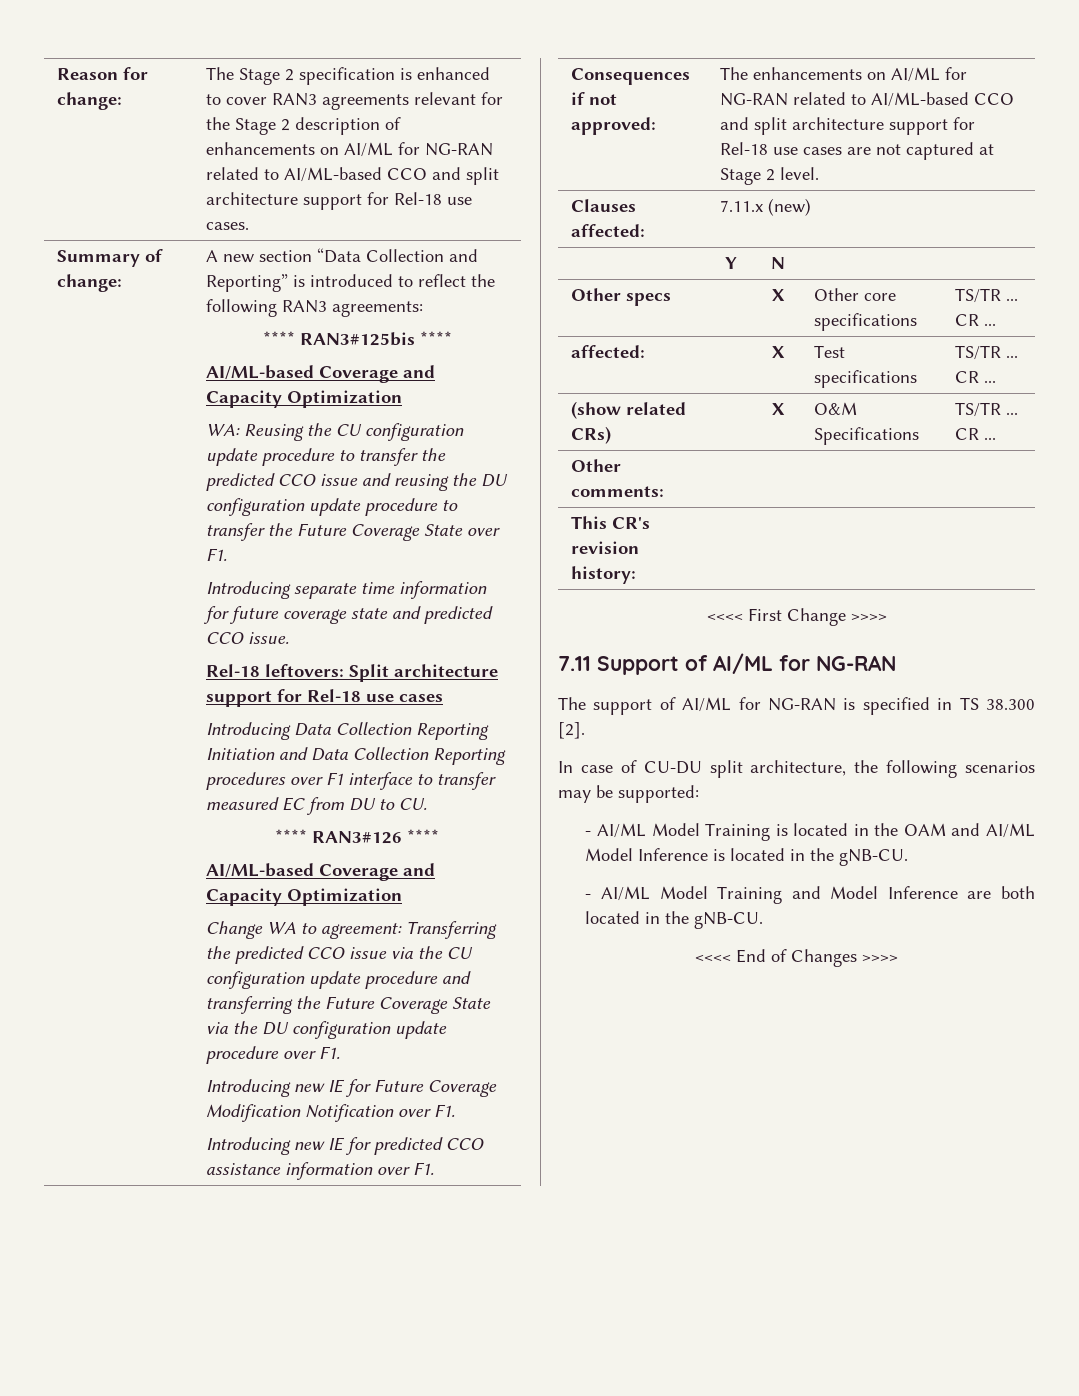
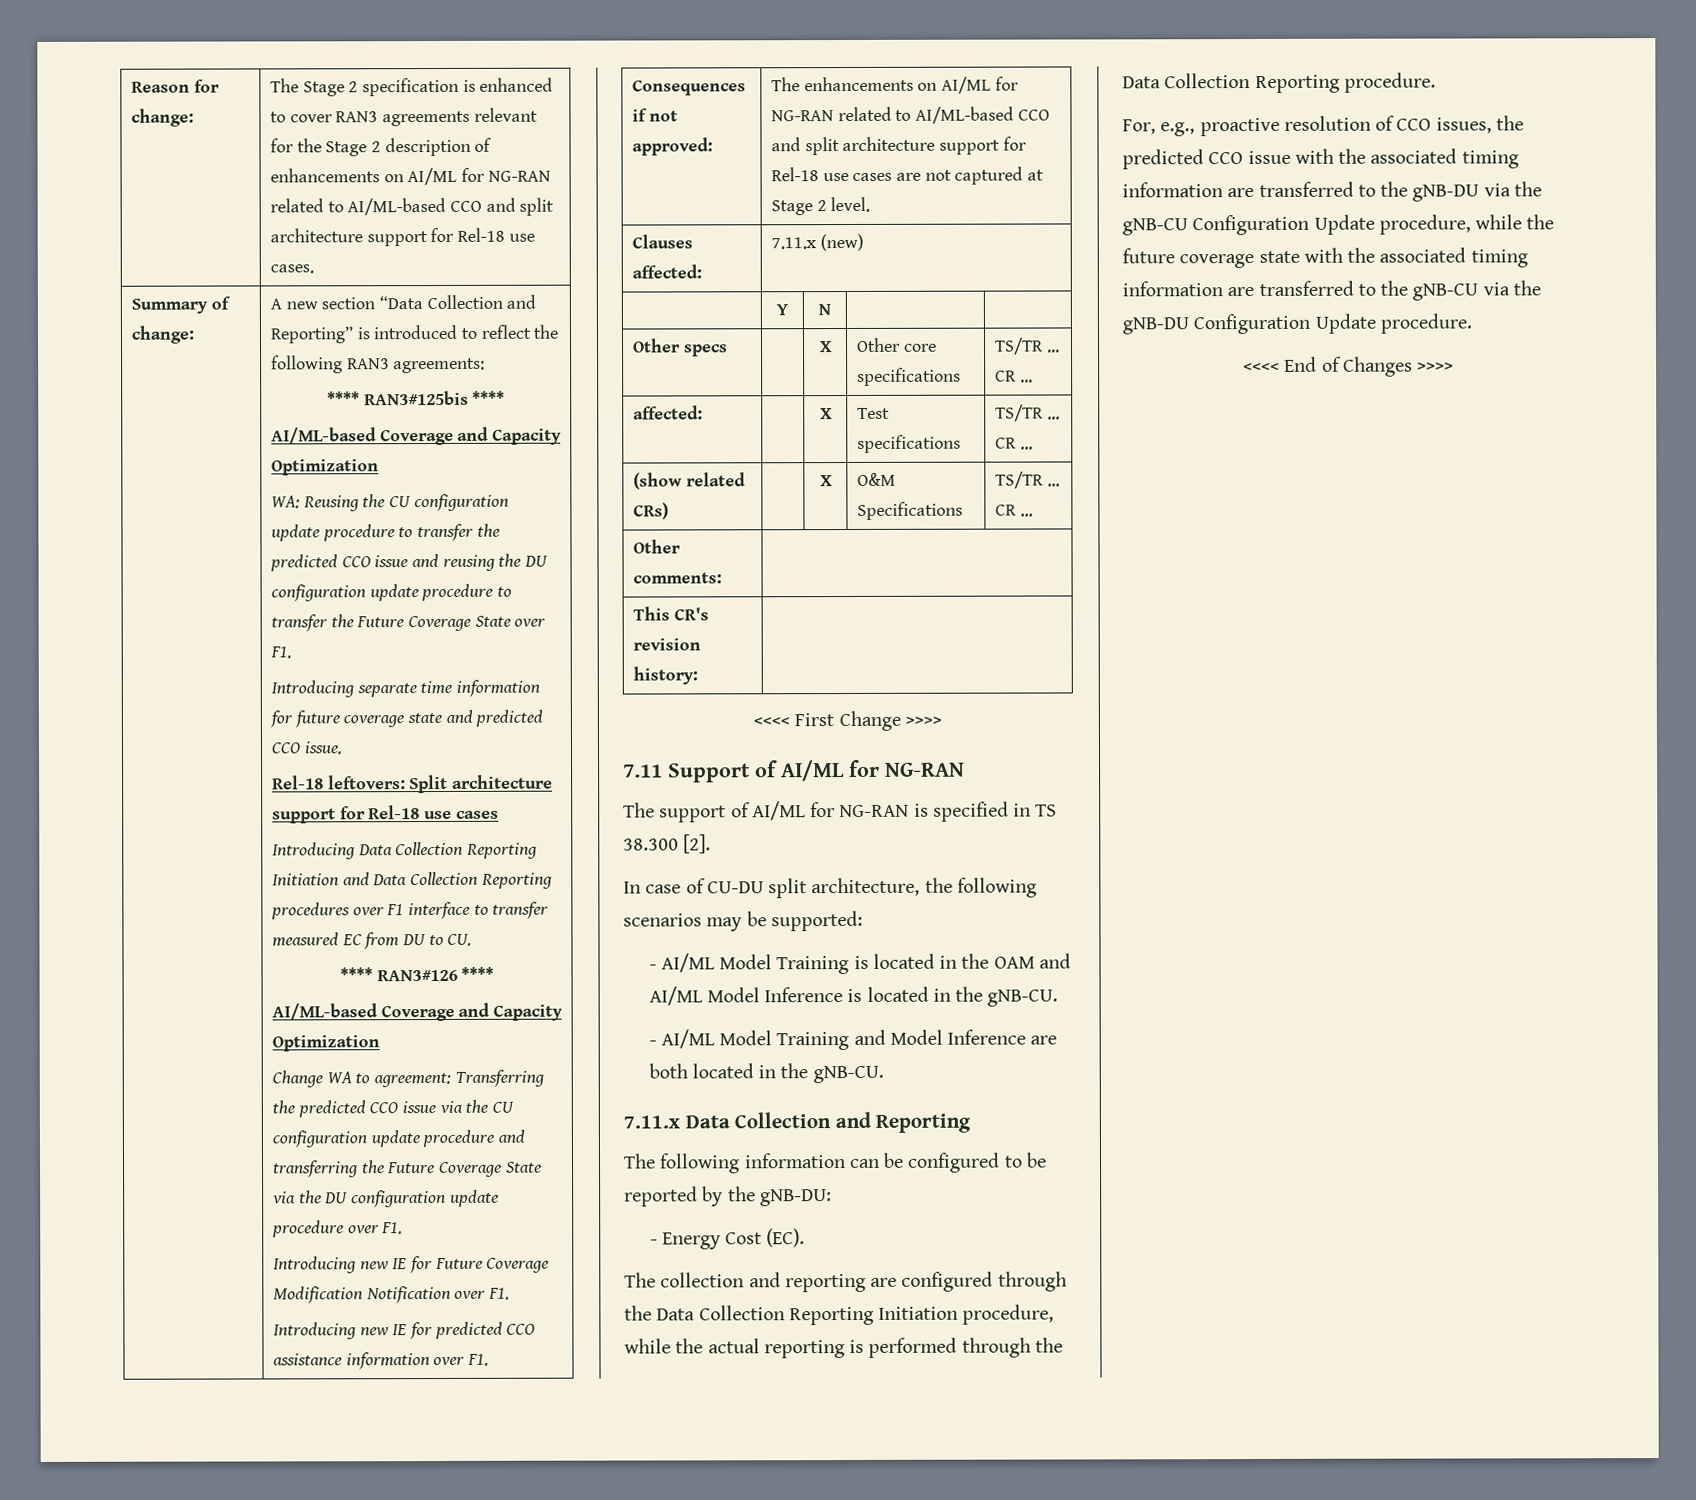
(764, 920) none -> [623,1111,972,1133] [623,1152,1047,1174] [624,1186,832,1207] [649,1228,806,1250] [624,1271,1067,1293] [624,1304,1055,1326] [624,1337,1063,1359] [1122,72,1436,94] [1122,115,1524,137] [1122,148,1519,170] [1122,181,1542,202] [1122,214,1555,236] [1122,247,1528,269] [1122,280,1541,301] [1122,313,1472,335] // 7.11.x Data Collection and Reporting // The following information can be configured to be reported by the gNB-DU: // - Energy Cost (EC). // The collection and reporting are configured through the Data Collection Reporting Initiation procedure, while the actual reporting is performed through the Data Collection Reporting procedure. // For, e.g., proactive resolution of CCO issues, the predicted CCO issue with the associated timing information are transferred to the gNB-DU via the gNB-CU Configuration Update procedure, while the future coverage state with the associated timing information are transferred to the gNB-CU via the gNB-DU Configuration Update procedure.

